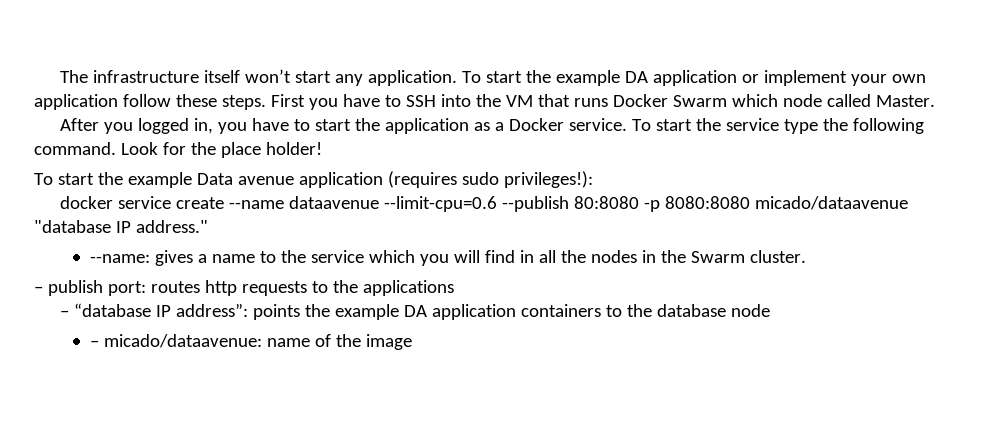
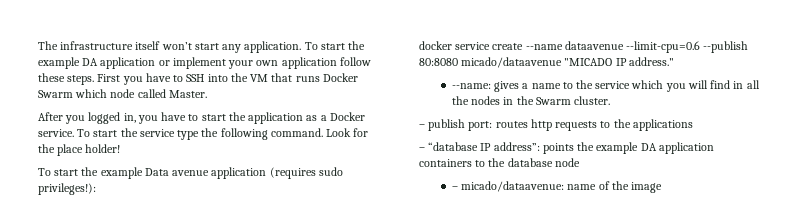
[643,196,908,212] [34,220,111,233] -p 8080:8080 micado/dataavenue "database -> [461,57,613,68] micado/dataavenue "MICADO

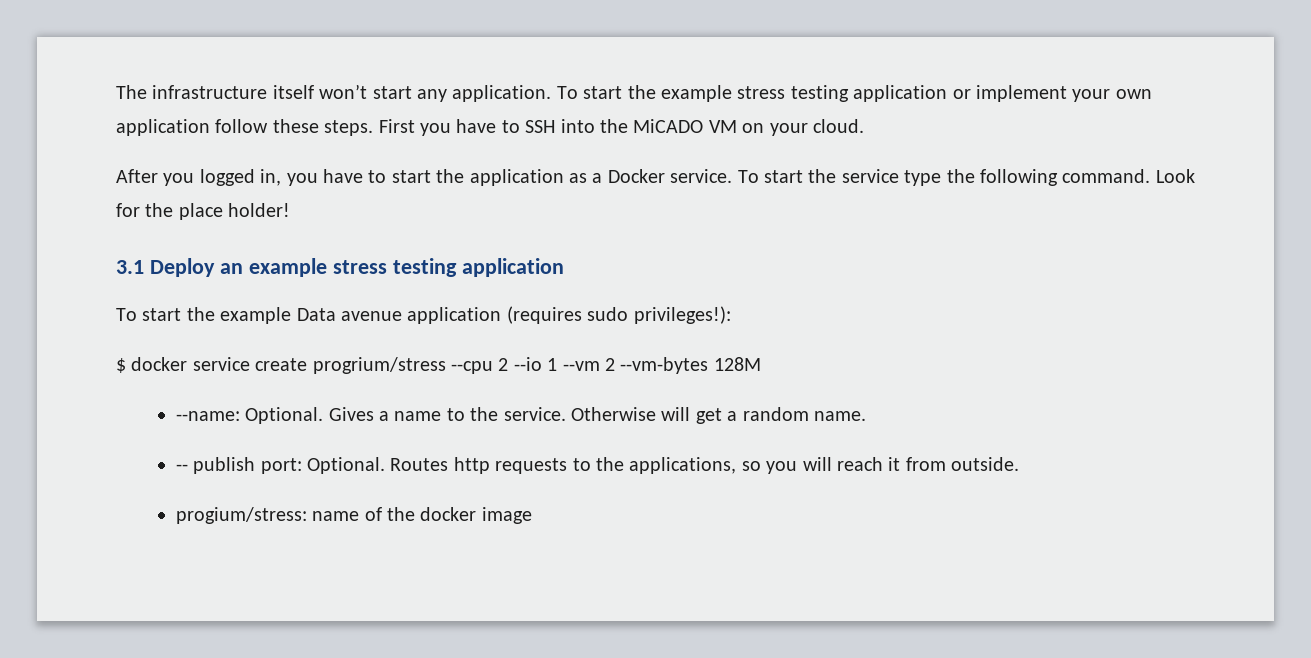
[82,58,99,66] DA -> [737,85,849,102] stress testing
[250,73,358,82] [38,89,207,98] VM that runs Docker Swarm which node called Master. -> [633,119,864,136] MiCADO VM on your cloud.
(121, 148) none -> [116,258,564,277] // 3.1 Deploy an example stress testing application
(96, 189) none -> [116,358,126,373] $
[525,41,749,53] [419,57,674,68] --name dataavenue --limit-cpu=0.6 --publish 80:8080 micado/dataavenue "MICADO IP address." -> [312,357,761,374] progrium/stress --cpu 2 --io 1 --vm 2 --vm-bytes 128M
[494,81,520,92] gives -> [245,407,374,424] Optional. Gives
[595,80,760,92] [451,96,610,105] [419,119,693,131] [419,142,714,154] [419,158,580,167] [451,181,565,192] service which you will find in all the nodes in the Swarm cluster. // – publish port: routes http requests to the applications // – “database IP address”: points the example DA application containers to the database node // – micado/dataavenue: -> [503,407,866,424] [175,457,1020,474] [175,507,307,524] service. Otherwise will get a random name. // -- publish port: Optional. Routes http requests to the applications, so you will reach it from outside. // progium/stress:
(629, 185) none -> [420,507,477,521] docker

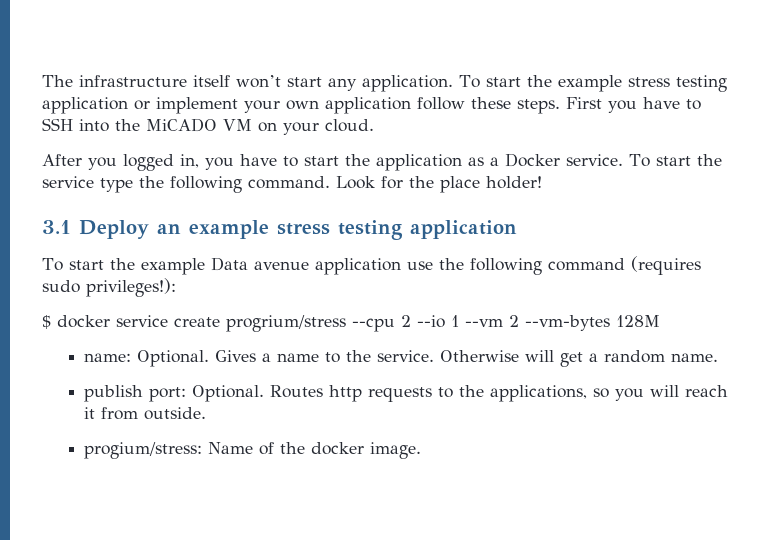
(502, 315) none -> [406,258,625,275] use the following command
[175,411,240,421] --name: -> [84,353,132,362] name:
[175,464,188,471] -- -> (719, 357) none
[312,511,360,521] name -> [208,442,254,454] Name
[481,507,532,524] image -> [370,442,422,459] image.

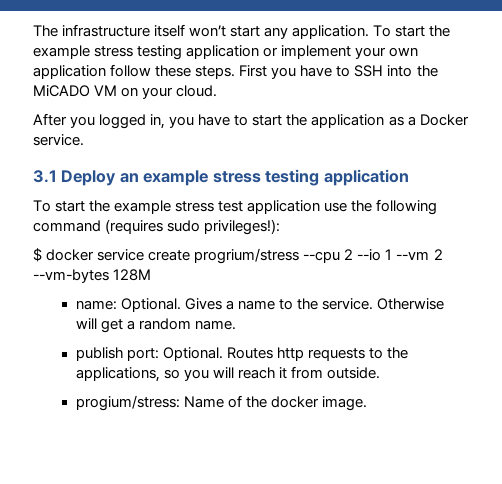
[629,154,722,167] [42,176,542,193] To start the service type the following command. Look for the place holder! -> (84, 140) none
[210,257,309,271] Data avenue -> [175,201,244,212] stress test

